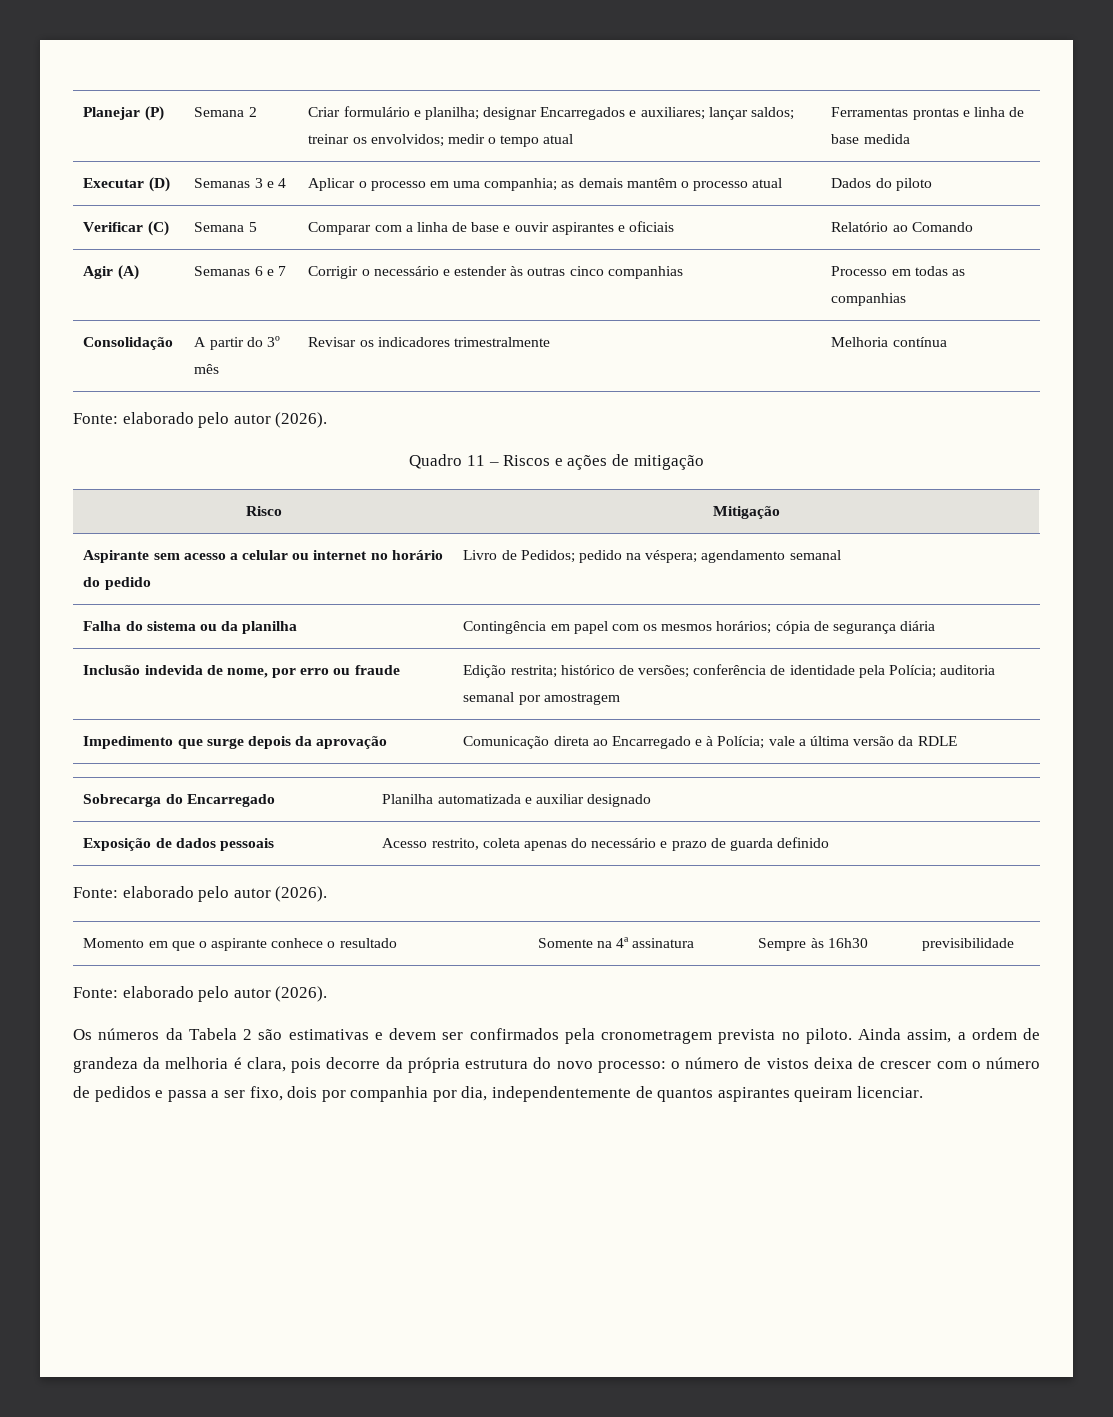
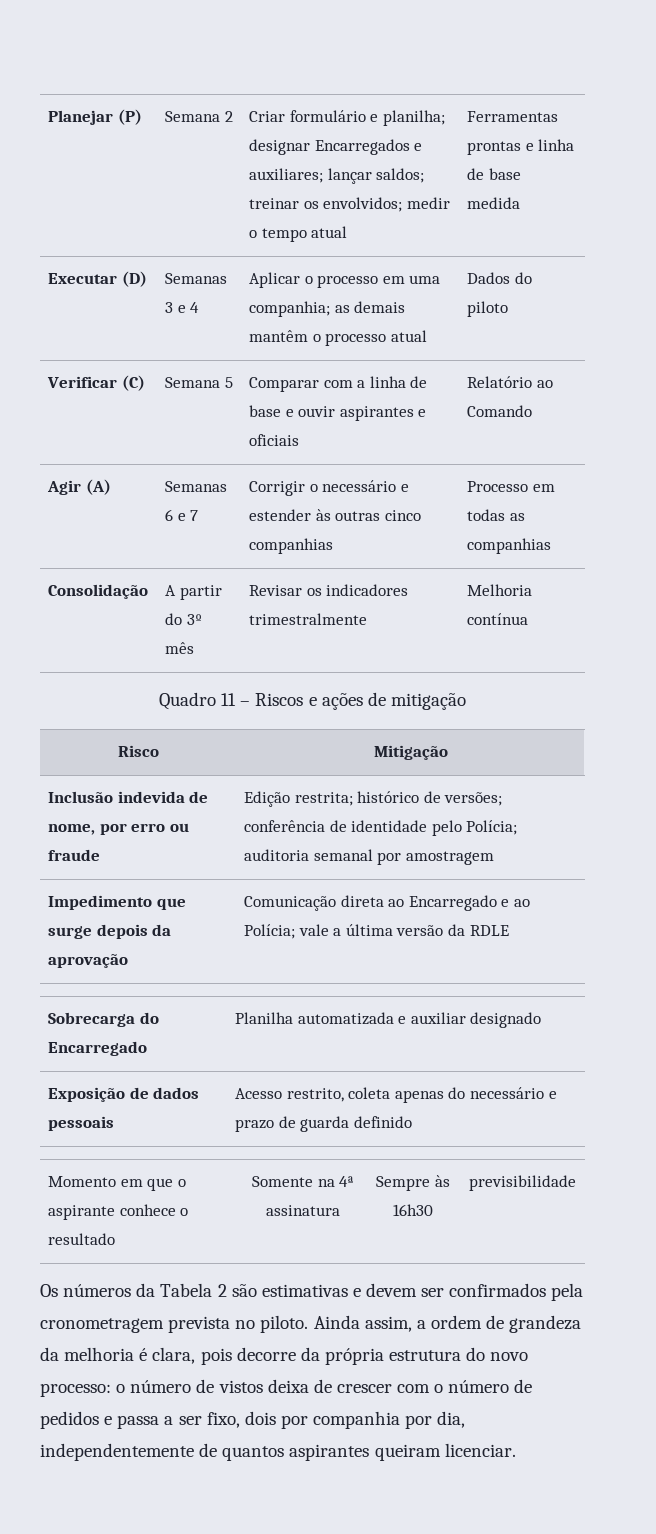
[73,412,328,428] // Fonte: elaborado pelo autor (2026). -> (529, 619) none
[83,550,443,563] [83,577,151,590] [463,550,841,563] [83,621,298,634] [463,621,936,634] // Aspirante sem acesso a celular ou internet no horário do pedido | Livro de Pedidos; pedido na véspera; agendamento semanal // Falha do sistema ou da planilha | Contingência em papel com os mesmos horários; cópia de segurança diária -> (448, 752) none
[858,665,885,678] pela -> [431,820,462,836] pelo
[706,736,714,746] à -> [514,899,531,907] ao
[73,886,328,902] // Fonte: elaborado pelo autor (2026). -> (412, 1122) none
[73,986,328,1002] // Fonte: elaborado pelo autor (2026). -> (576, 1183) none

